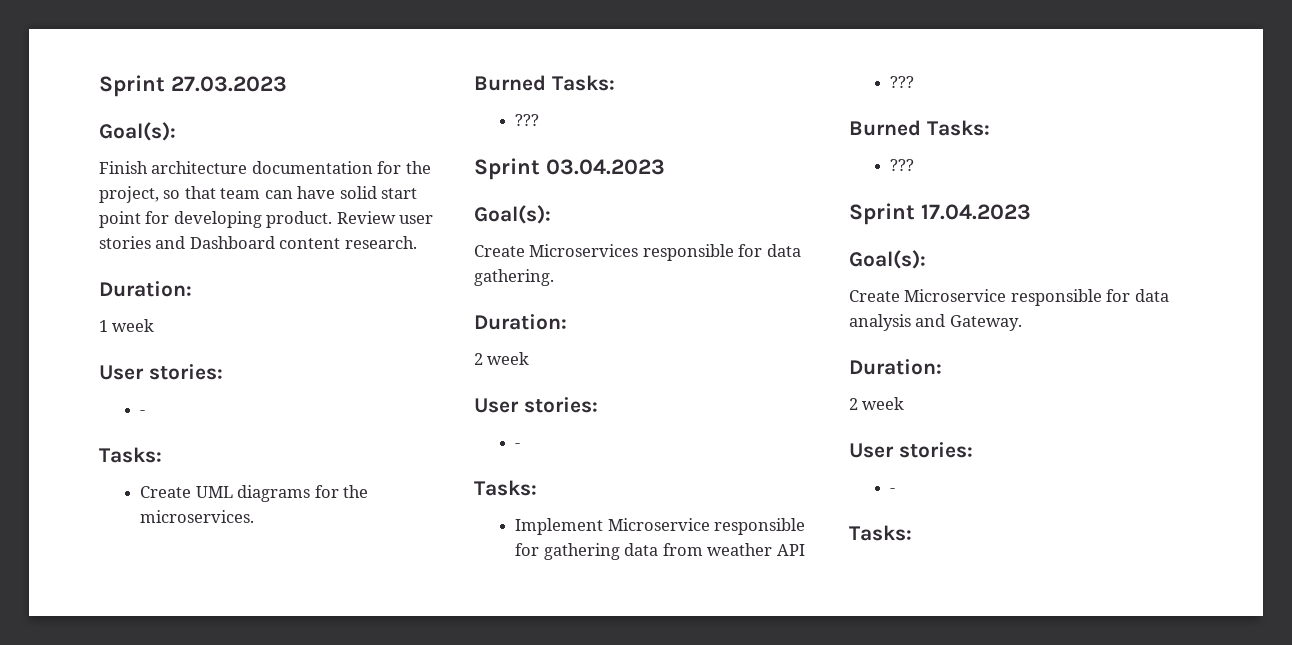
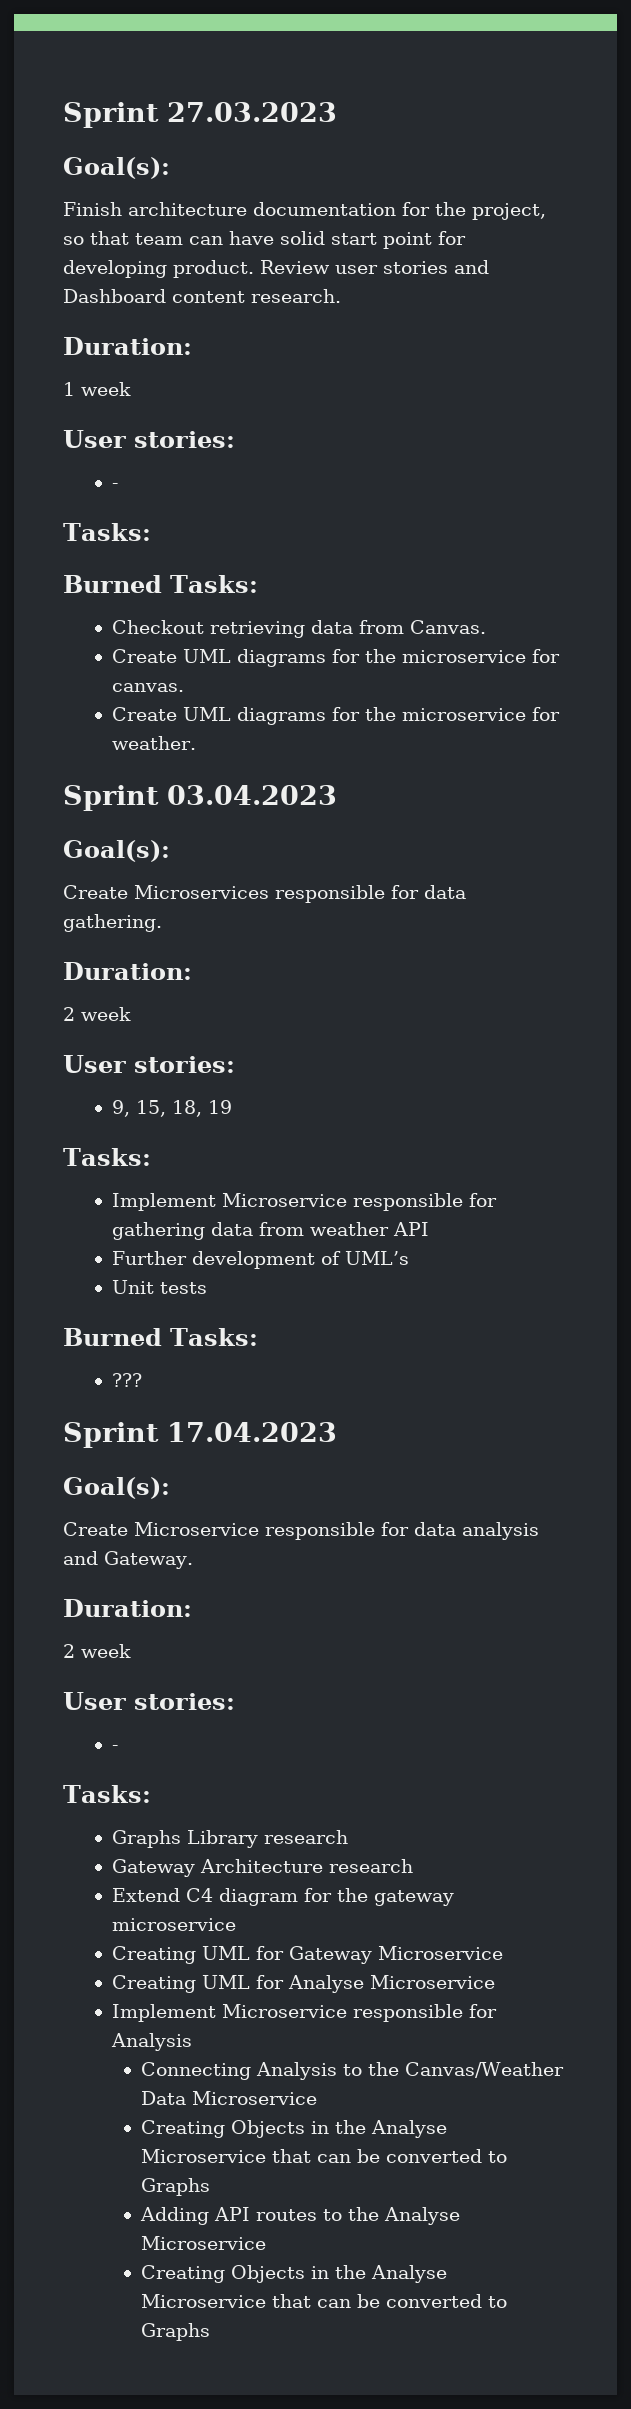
[140,485,369,502] [140,510,255,523] [474,75,615,91] [515,114,540,126] // Create UML diagrams for the microservices. // Burned Tasks: // ??? -> [63,575,258,593] [112,620,487,638] [112,649,561,667] [112,683,185,692] [112,707,561,725] [112,736,197,750] // Burned Tasks: // Checkout retrieving data from Canvas. // Create UML diagrams for the microservice for canvas. // Create UML diagrams for the microservice for weather.
[515,443,521,448] - -> [112,1100,233,1117] 9, 15, 18, 19
[890,76,915,88] ??? -> [112,1251,410,1269] [112,1280,208,1294] Further development of UML’s // Unit tests
(912, 533) none -> [112,1830,349,1848] [112,1859,414,1877] [112,1888,455,1906] [112,1918,237,1931] [112,1946,504,1964] [112,1975,496,1993] [112,2004,498,2022] [111,2033,193,2051] [141,2062,565,2080] [141,2091,318,2105] [141,2120,448,2138] [141,2149,508,2163] [141,2178,211,2196] [140,2207,461,2225] [141,2236,267,2250] [141,2265,448,2283] [141,2294,508,2308] [141,2323,211,2341] // Graphs Library research // Gateway Architecture research // Extend C4 diagram for the gateway microservice // Creating UML for Gateway Microservice // Creating UML for Analyse Microservice // Implement Microservice responsible for Analysis // Connecting Analysis to the Canvas/Weather Data Microservice // Creating Objects in the Analyse Microservice that can be converted to Graphs // Adding API routes to the Analyse Microservice // Creating Objects in the Analyse Microservice that can be converted to Graphs

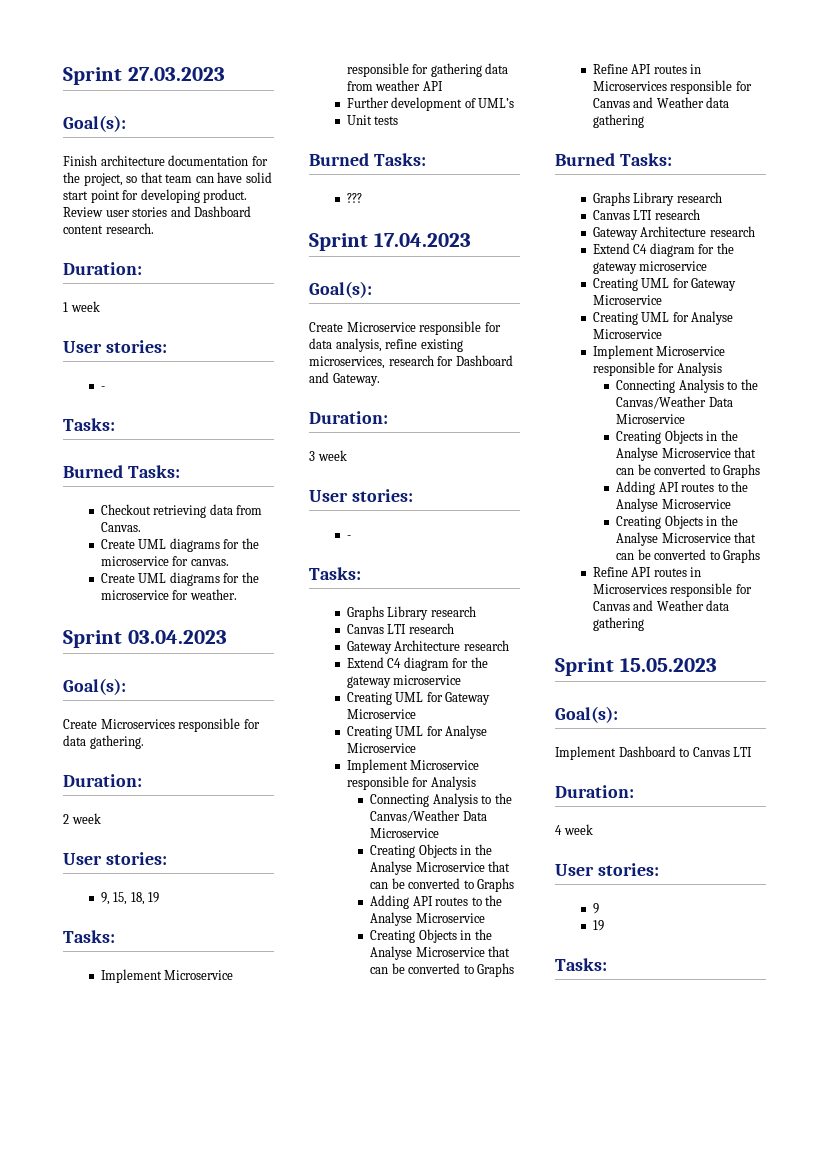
[462,1522,539,1540] analysis -> [335,338,463,352] [309,355,513,369] analysis, refine existing microservices, research for Dashboard
[63,1644,75,1658] 2 -> [309,451,315,461] 3
(349, 1837) none -> [346,623,454,634] // Canvas LTI research
(211, 2332) none -> [592,64,702,74] [592,80,752,94] [592,97,730,108] [592,114,644,128] [555,153,672,166] [592,192,722,206] [592,209,700,220] [592,226,755,240] [592,243,734,257] [592,261,708,274] [592,278,737,291] [592,295,662,305] [592,311,734,325] [592,329,662,339] [592,345,726,359] [592,362,722,376] [615,379,758,393] [615,396,733,409] [615,414,685,424] [615,430,738,444] [615,447,757,461] [615,464,761,478] [615,481,749,495] [615,498,731,512] [615,515,738,529] [615,532,757,546] [615,549,761,563] [592,567,702,577] [592,583,752,597] [592,600,730,611] [592,617,644,631] [555,658,717,676] [555,706,618,723] [555,746,753,760] [555,785,634,798] [555,824,593,835] [555,863,659,876] [592,903,599,914] [592,920,604,931] [555,958,607,971] // Refine API routes in Microservices responsible for Canvas and Weather data gathering // Burned Tasks: // Graphs Library research // Canvas LTI research // Gateway Architecture research // Extend C4 diagram for the gateway microservice // Creating UML for Gateway Microservice // Creating UML for Analyse Microservice // Implement Microservice responsible for Analysis // Connecting Analysis to the Canvas/Weather Data Microservice // Creating Objects in the Analyse Microservice that can be converted to Graphs // Adding API routes to the Analyse Microservice // Creating Objects in the Analyse Microservice that can be converted to Graphs // Refine API routes in Microservices responsible for Canvas and Weather data gathering // Sprint 15.05.2023 // Goal(s): // Implement Dashboard to Canvas LTI // Duration: // 4 week // User stories: // 9 // 19 // Tasks:

